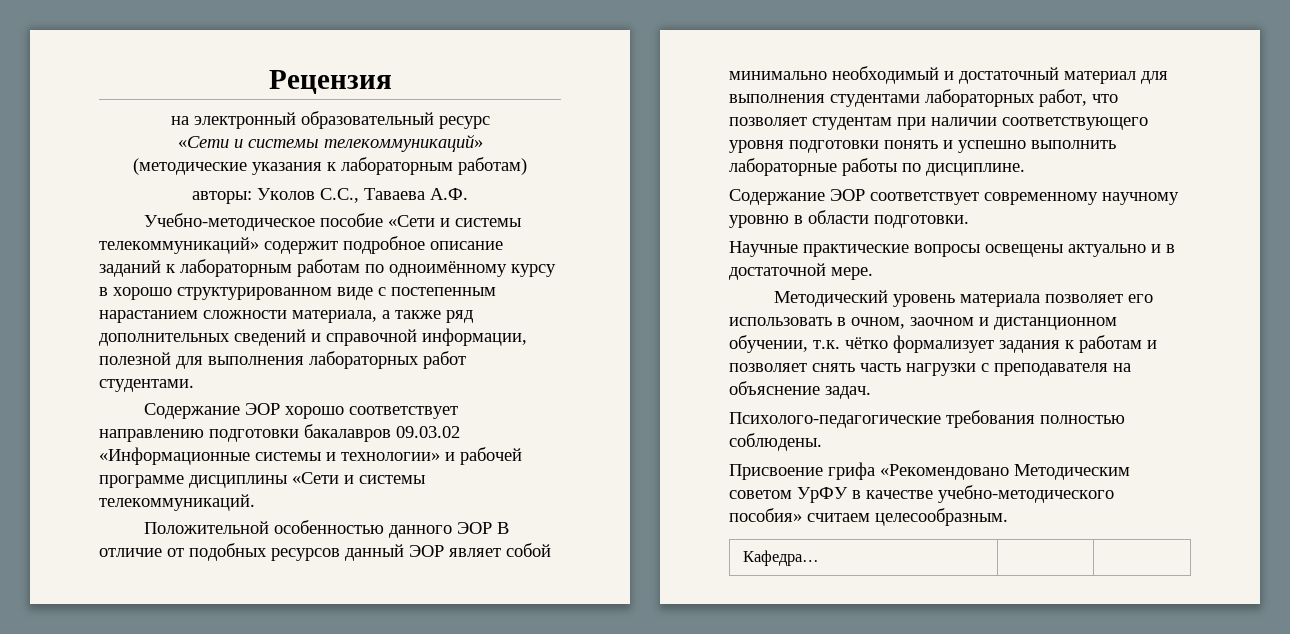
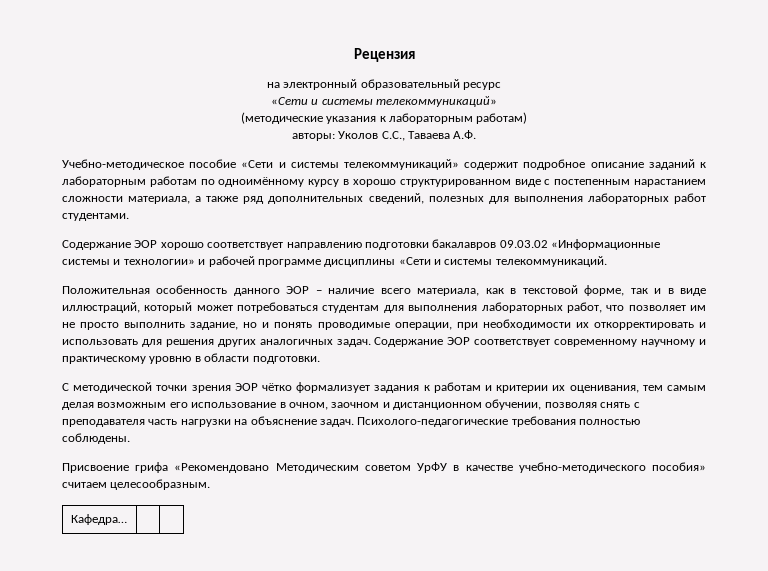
[234,328,527,346] [99,352,171,365] сведений и справочной информации, полезной -> [368,193,484,204] сведений, полезных
[143,520,509,538] [99,543,551,561] [729,66,1168,84] [729,94,920,107] Положительной особенностью данного ЭОР В отличие от подобных ресурсов данный ЭОР являет собой минимально необходимый и достаточный материал для выполнения студентами -> [62,285,706,296] [62,302,478,313] Положительная особенность данного ЭОР – наличие всего материала, как в текстовой форме, так и в виде иллюстраций, который может потребоваться студентам для выполнения
[812,117,1148,130] [729,140,1116,153] [729,158,1025,176] студентам при наличии соответствующего уровня подготовки понять и успешно выполнить лабораторные работы по дисциплине. // -> [690,305,707,311] [62,319,706,330] [62,339,371,347] им не просто выполнить задание, но и понять проводимые операции, при необходимости их откорректировать и использовать для решения других аналогичных задач.
(1179, 198) none -> [699,339,706,345] [62,356,146,364] и практическому
[729,241,1175,257] [729,263,873,280] [773,290,1153,307] [729,317,832,326] Научные практические вопросы освещены актуально и в достаточной мере. // Методический уровень материала позволяет его использовать -> [62,382,706,393] [62,402,277,410] С методической точки зрения ЭОР чётко формализует задания к работам и критерии их оценивания, тем самым делая возможным его использование
[813,335,1157,353] [729,363,1108,376] т.к. чётко формализует задания к работам и позволяет снять часть нагрузки с преподавателя -> [544,402,640,408] [62,419,231,427] позволяя снять с преподавателя часть нагрузки
(871, 392) // -> (354, 423) none

